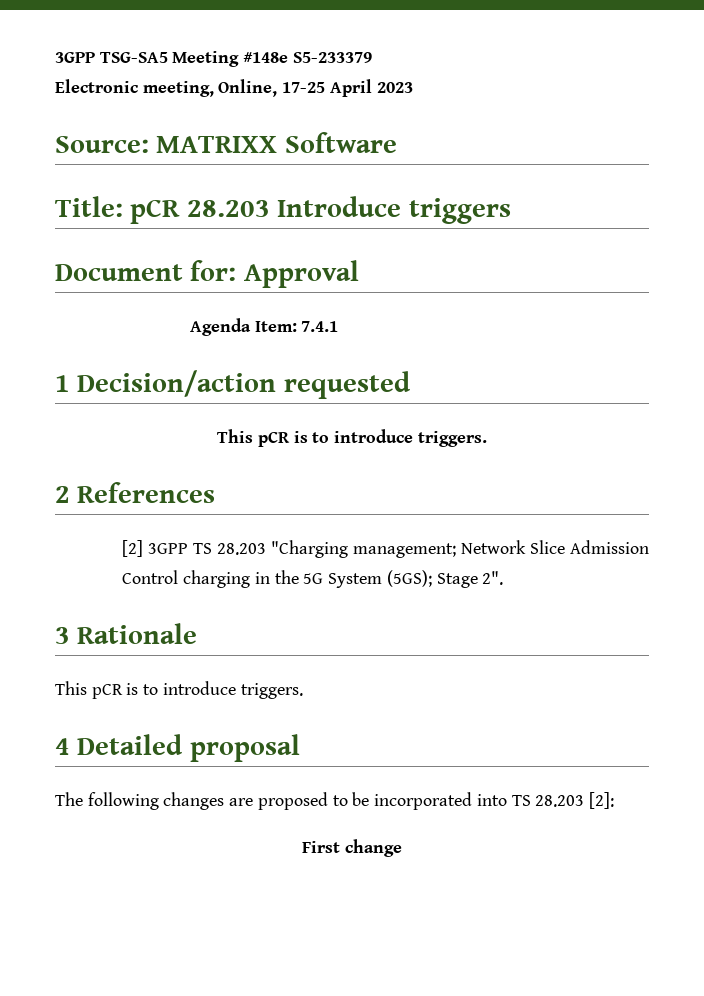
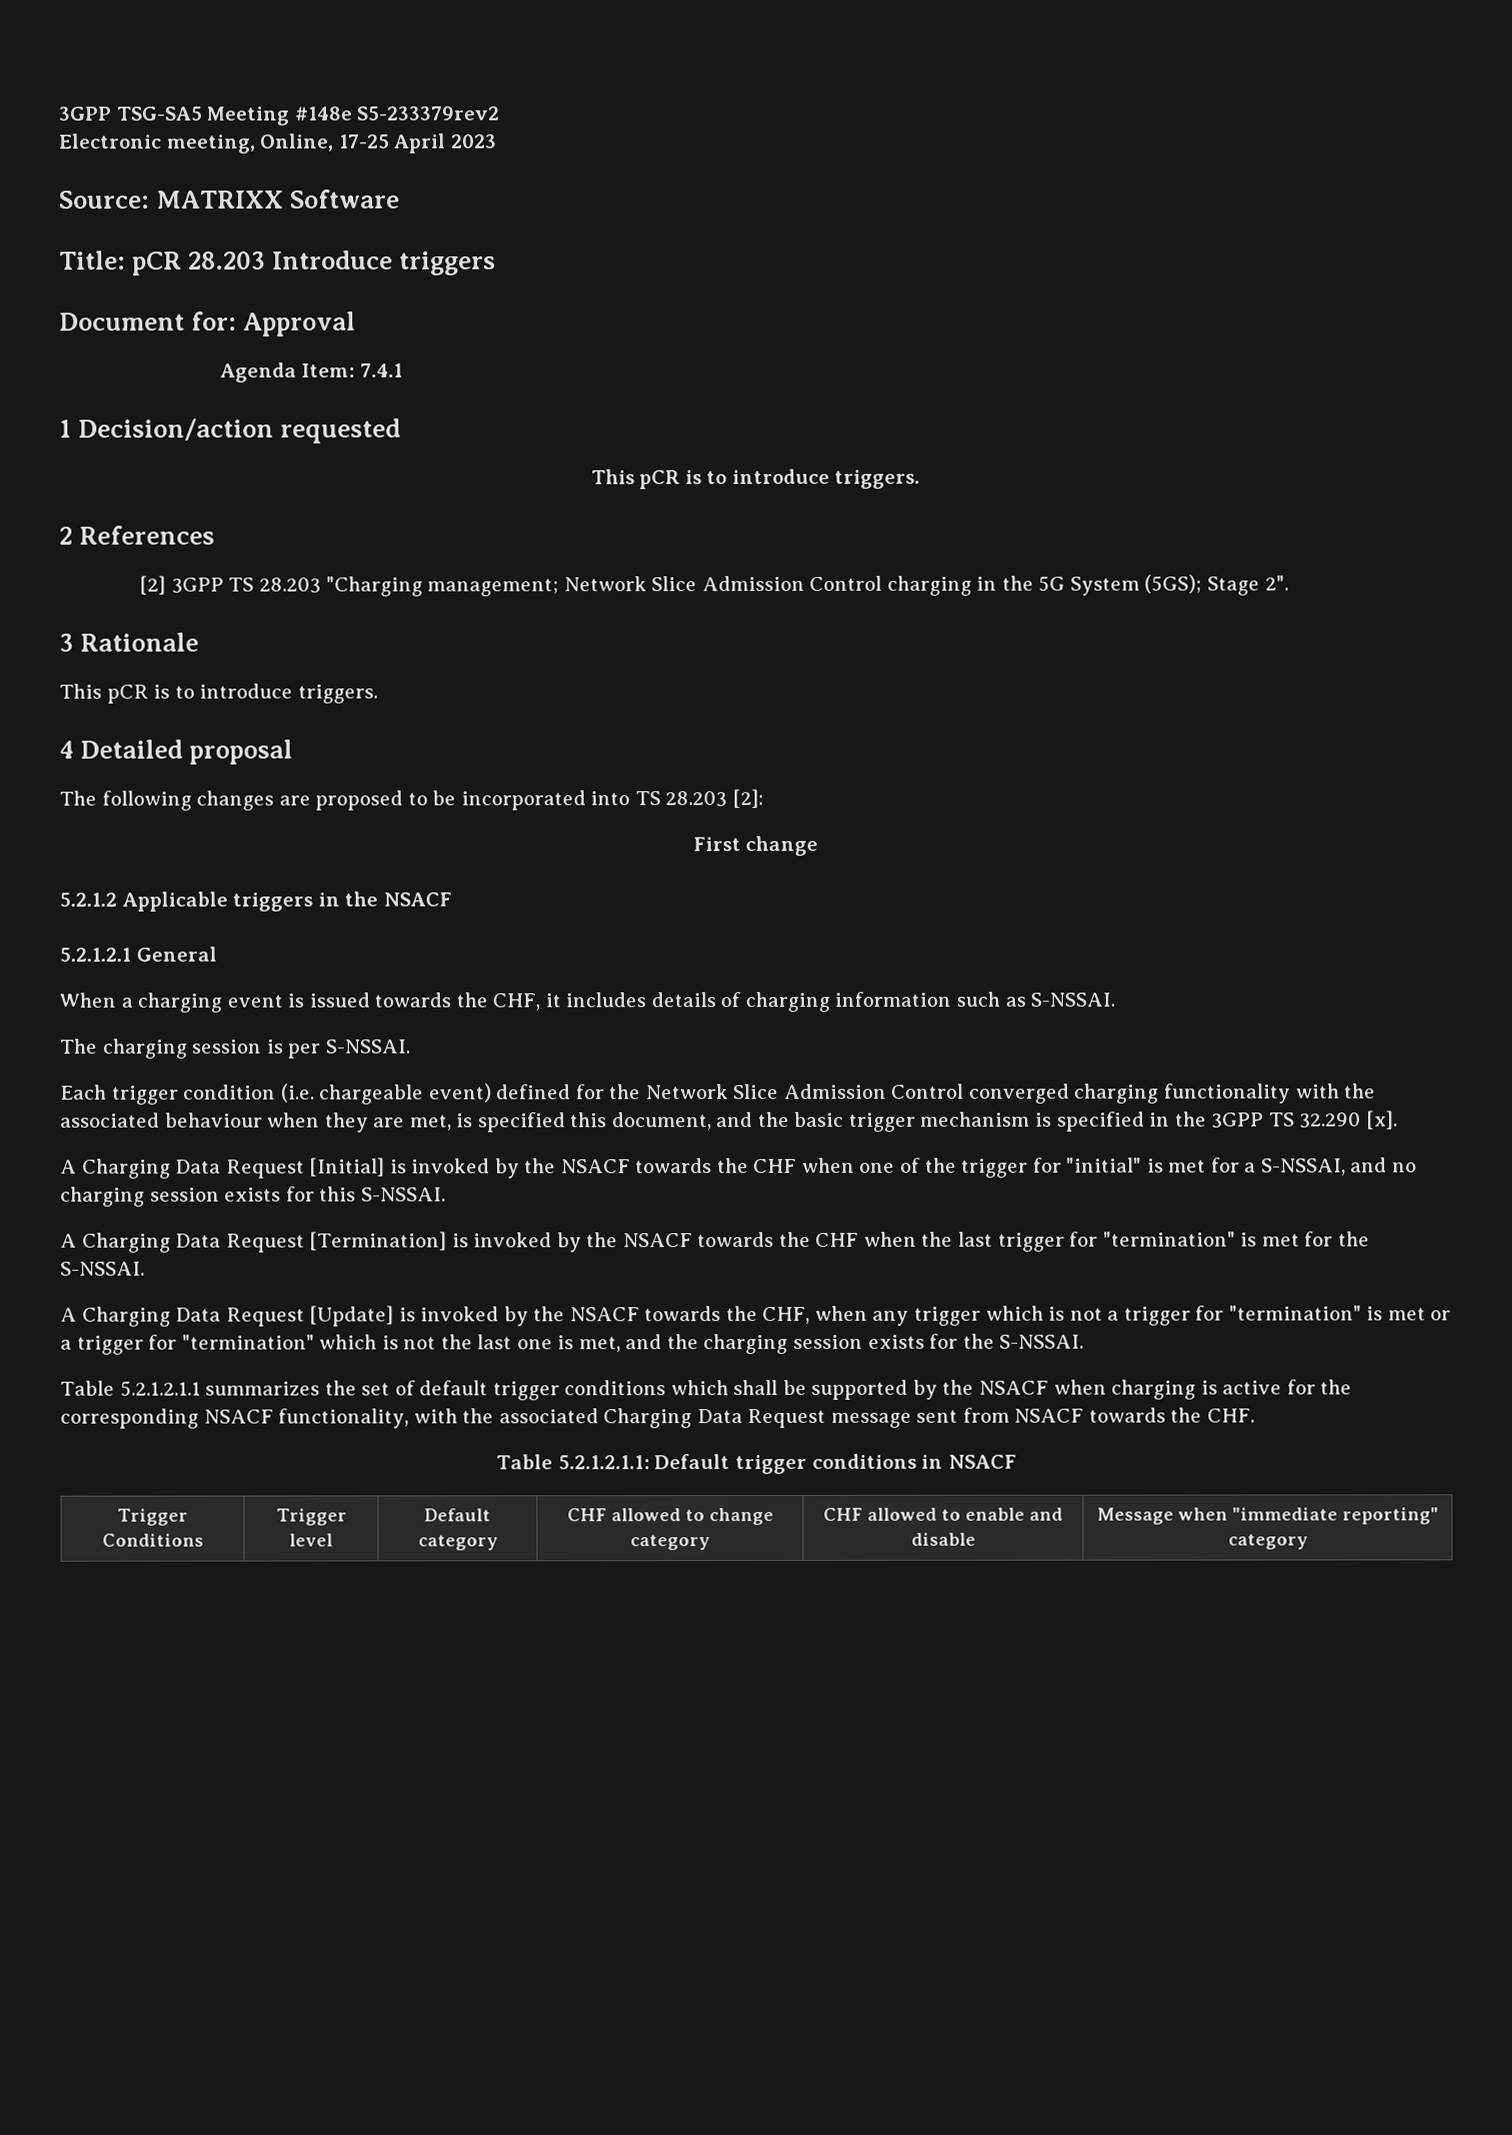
[292,52,372,63] S5-233379 -> [356,106,501,121] S5-233379rev2
(402, 848) none -> [59,891,452,912] [59,946,217,962] [59,991,1116,1013] [59,1038,410,1059] [60,1083,1377,1105] [60,1110,1398,1133] [60,1157,1417,1179] [60,1186,446,1207] [60,1231,1370,1253] [60,1261,145,1276] [60,1305,1452,1327] [60,1333,1085,1355] [60,1379,1353,1401] [60,1407,1256,1429] [496,1453,1017,1475] [117,1508,189,1526] [101,1533,204,1547] [275,1508,347,1526] [289,1533,333,1547] [424,1508,491,1522] [417,1534,498,1551] [566,1507,774,1526] [630,1534,710,1551] [823,1507,1063,1521] [910,1532,976,1546] [1096,1507,1439,1525] [1227,1533,1308,1550] // 5.2.1.2 Applicable triggers in the NSACF // 5.2.1.2.1 General // When a charging event is issued towards the CHF, it includes details of charging information such as S-NSSAI. // The charging session is per S-NSSAI. // Each trigger condition (i.e. chargeable event) defined for the Network Slice Admission Control converged charging functionality with the associated behaviour when they are met, is specified this document, and the basic trigger mechanism is specified in the 3GPP TS 32.290 [x]. // A Charging Data Request [Initial] is invoked by the NSACF towards the CHF when one of the trigger for "initial" is met for a S-NSSAI, and no charging session exists for this S-NSSAI. // A Charging Data Request [Termination] is invoked by the NSACF towards the CHF when the last trigger for "termination" is met for the S-NSSAI. // A Charging Data Request [Update] is invoked by the NSACF towards the CHF, when any trigger which is not a trigger for "termination" is met or a trigger for "termination" which is not the last one is met, and the charging session exists for the S-NSSAI. // Table 5.2.1.2.1.1 summarizes the set of default trigger conditions which shall be supported by the NSACF when charging is active for the corresponding NSACF functionality, with the associated Charging Data Request message sent from NSACF towards the CHF. // Table 5.2.1.2.1.1: Default trigger conditions in NSACF // Trigger Conditions | Trigger level | Default category | CHF allowed to change category | CHF allowed to enable and disable | Message when "immediate reporting" category

